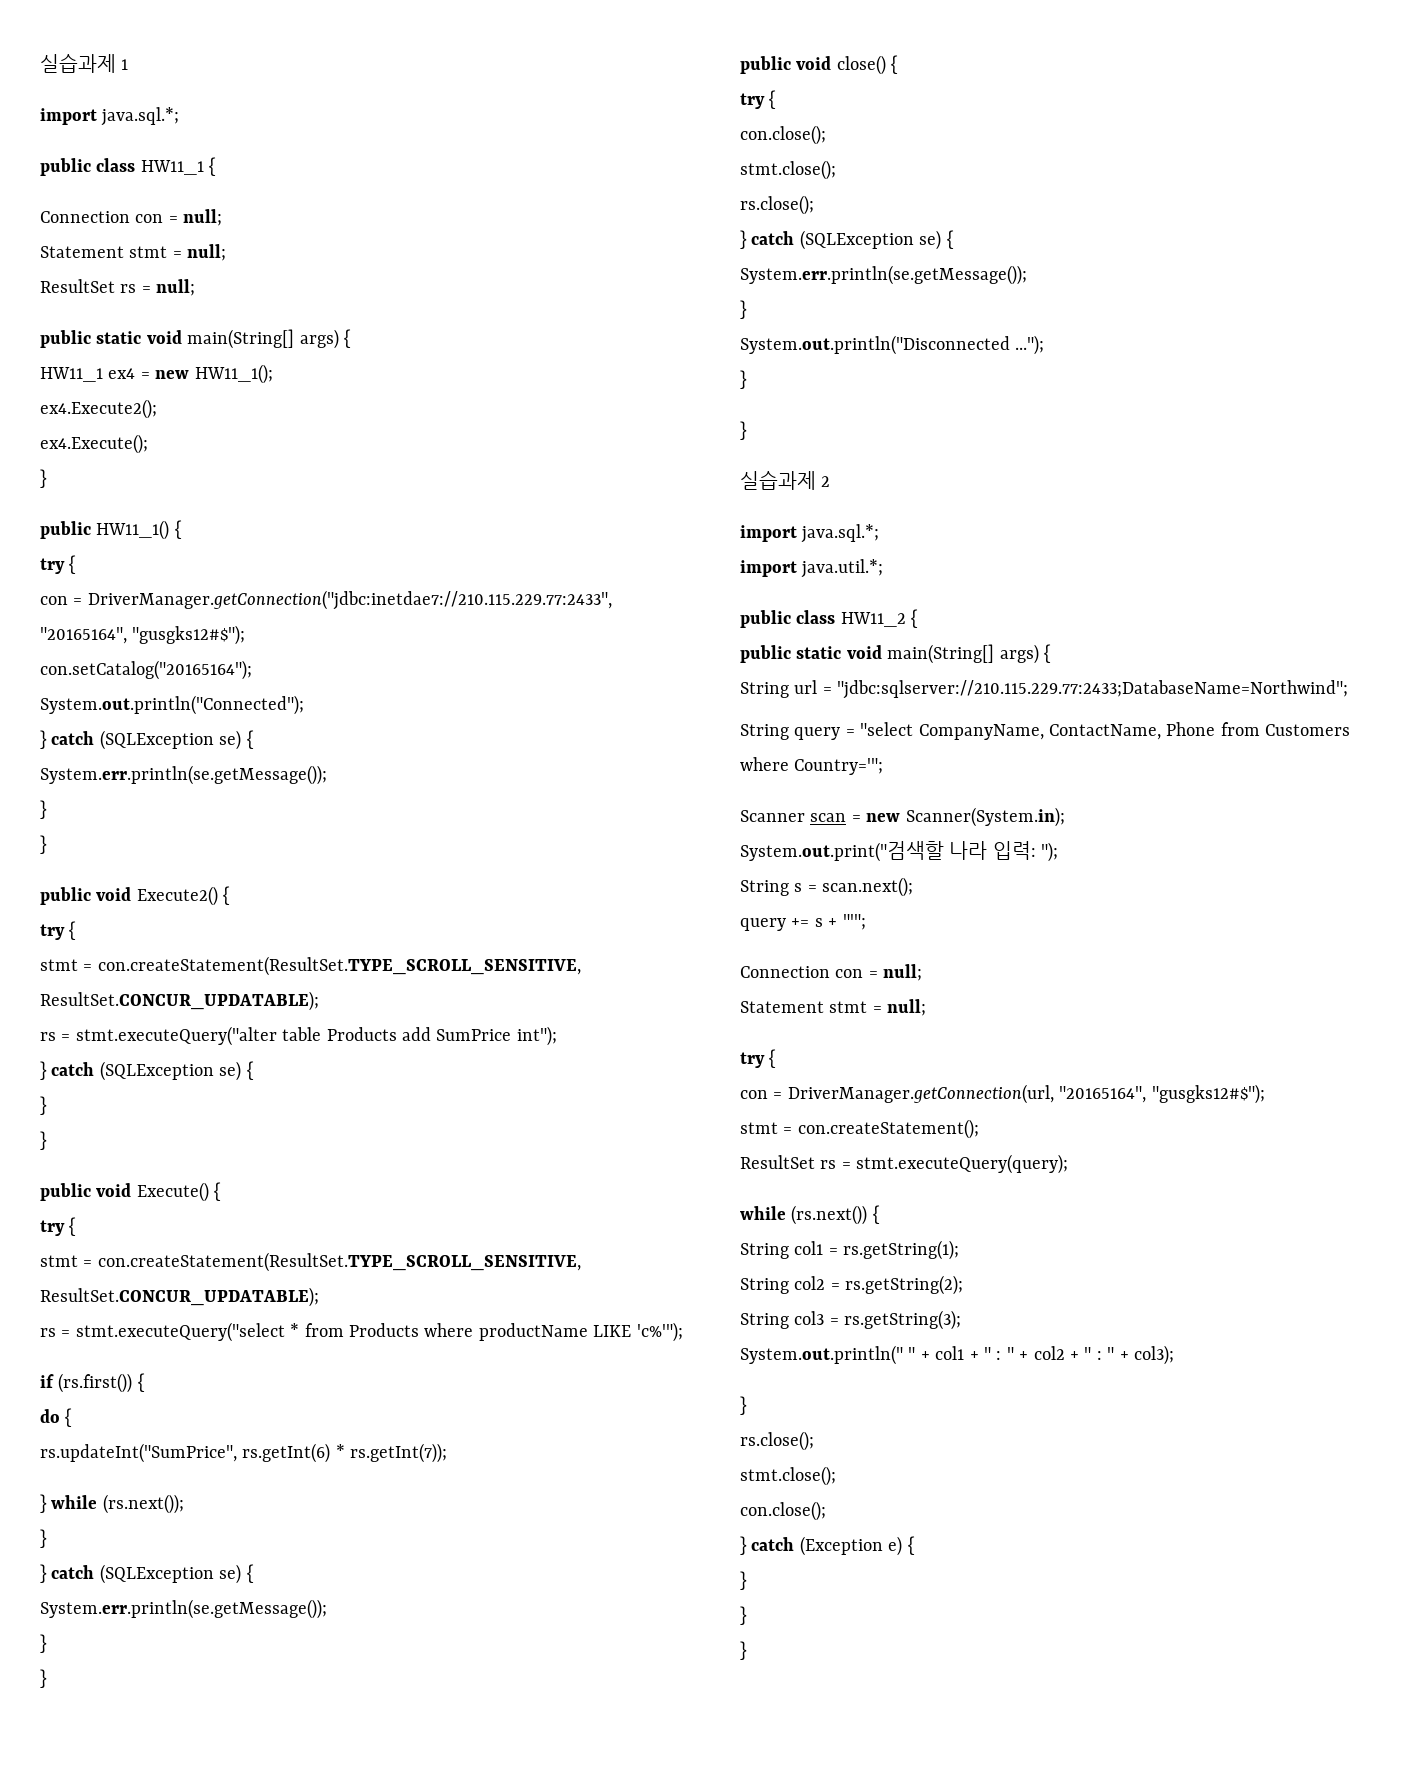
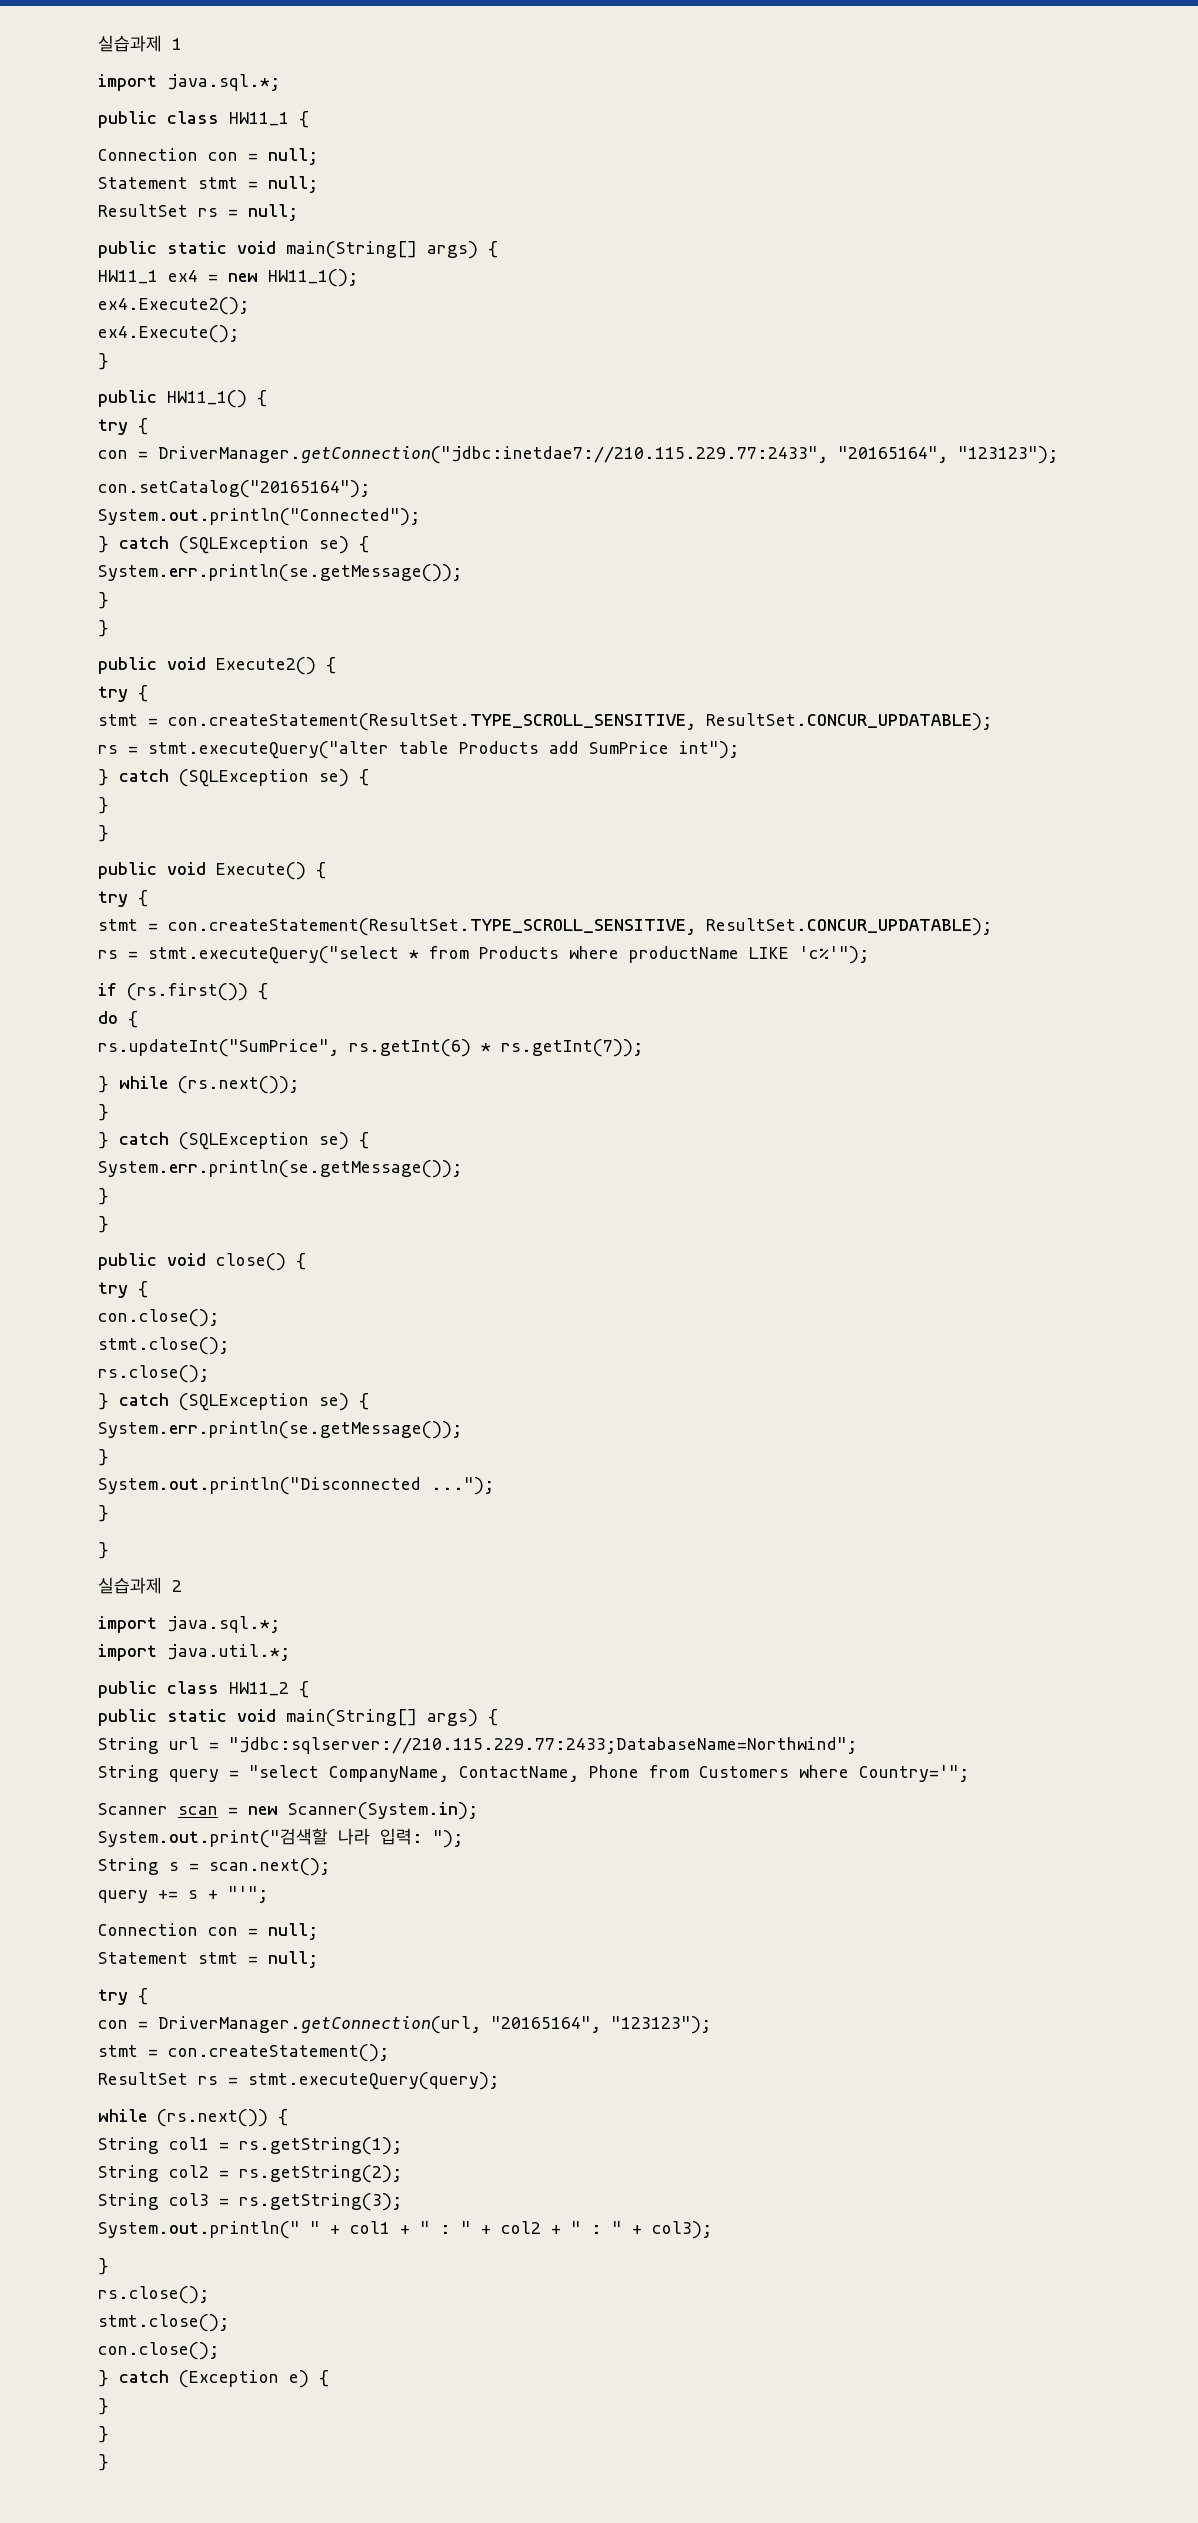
[132,625,246,645] "gusgks12#$"); -> [958,446,1058,464] "123123");
[1151,1084,1265,1104] "gusgks12#$"); -> [611,2016,711,2034] "123123");

